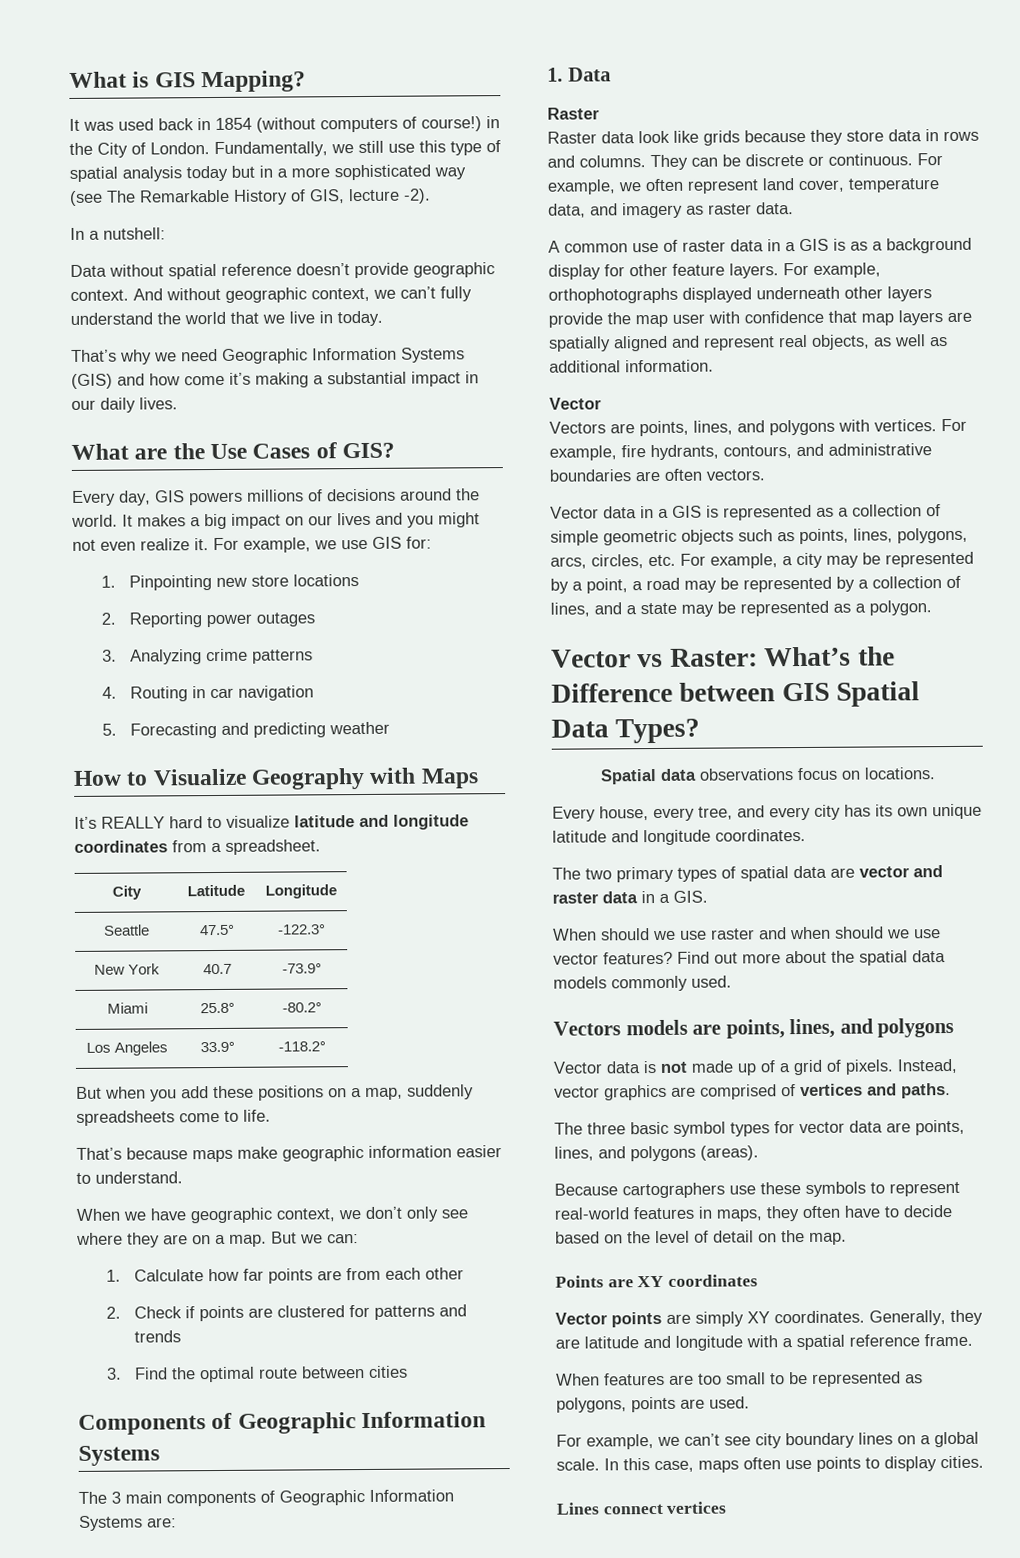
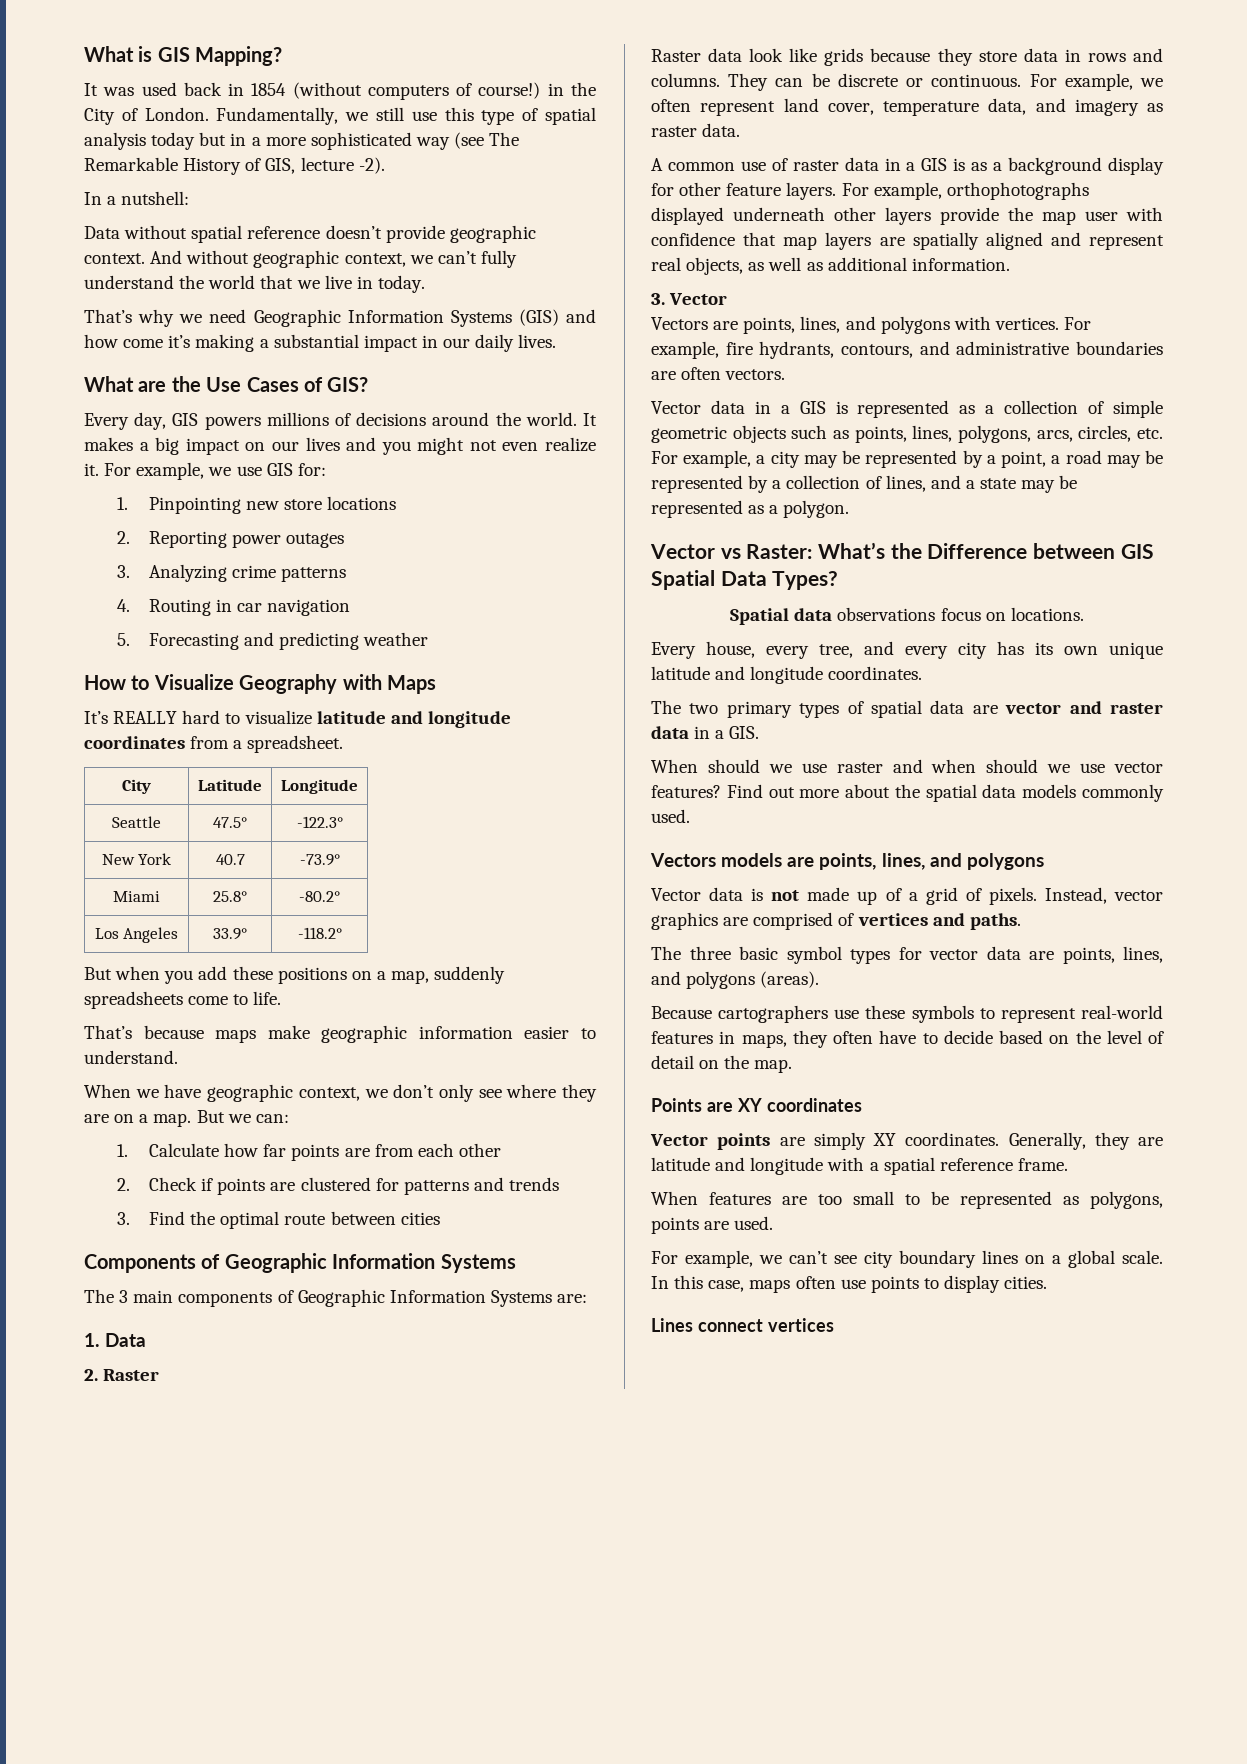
(611, 74) none -> [84,1369,98,1381] 2.
(714, 366) none -> [651,293,665,305] 3.

